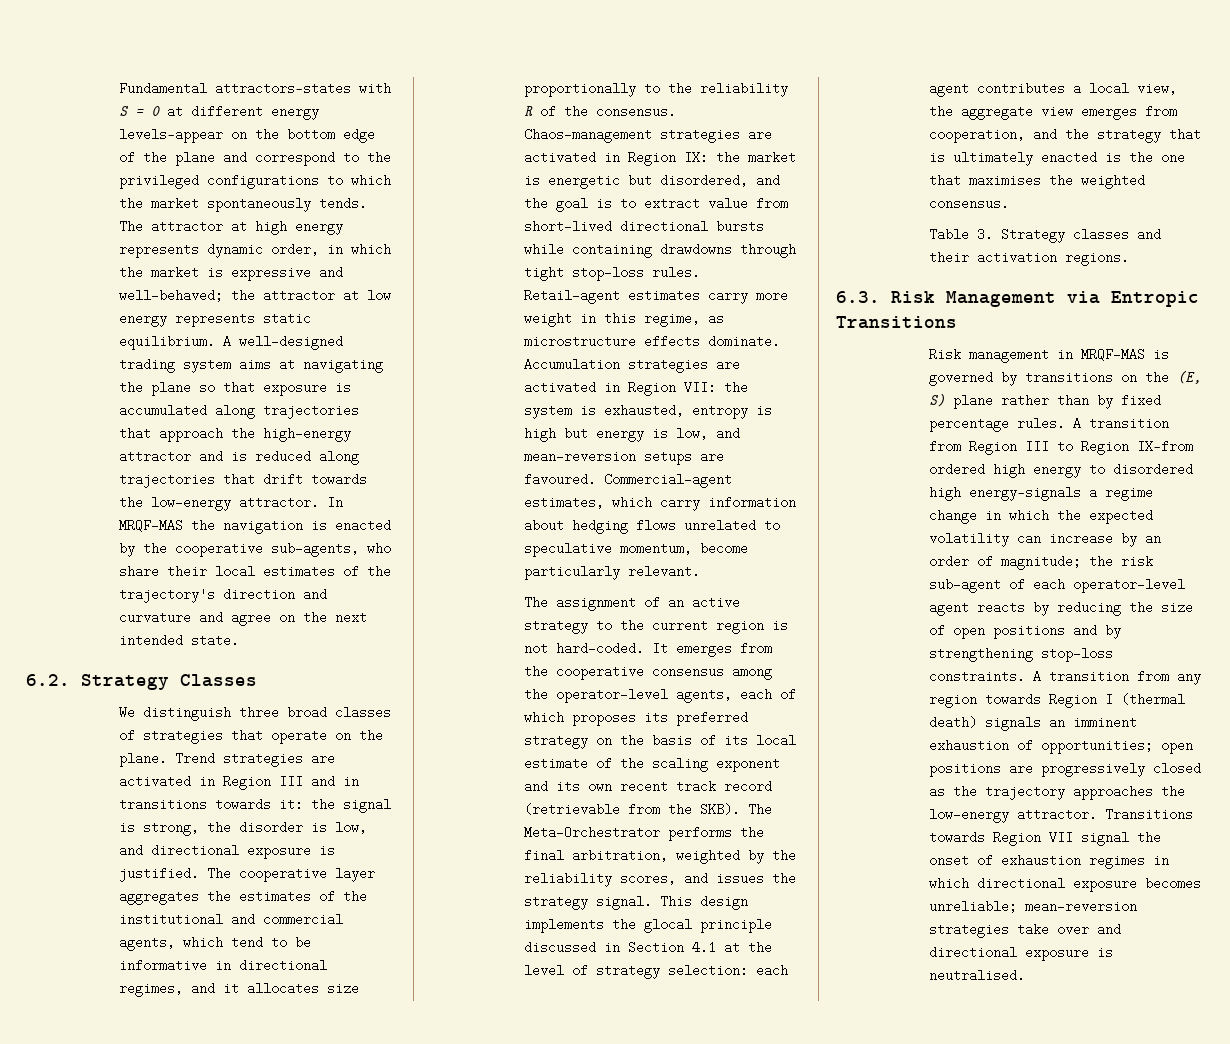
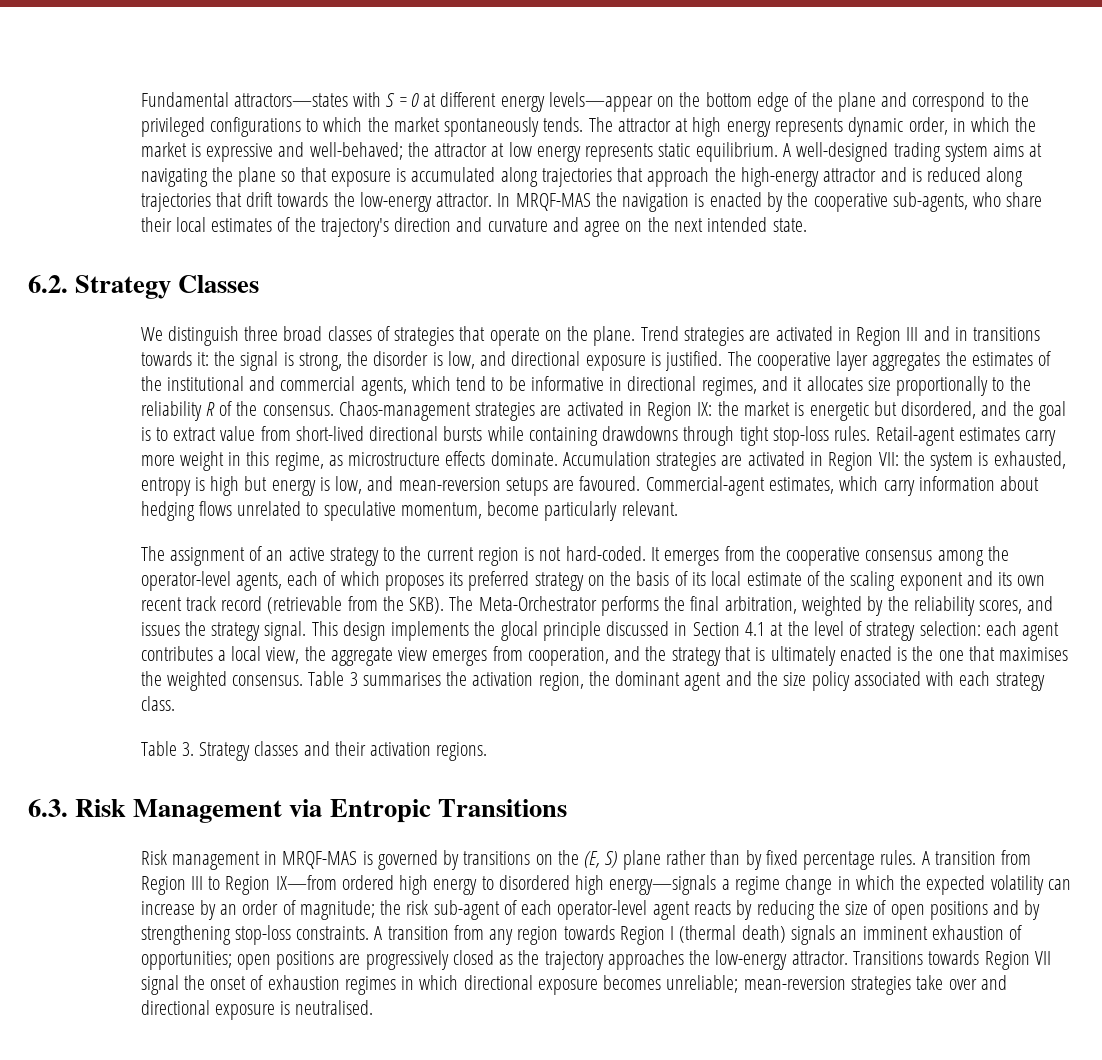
(1009, 203) none -> [308,671,1045,691] [140,696,175,711] Table 3 summarises the activation region, the dominant agent and the size policy associated with each strategy class.

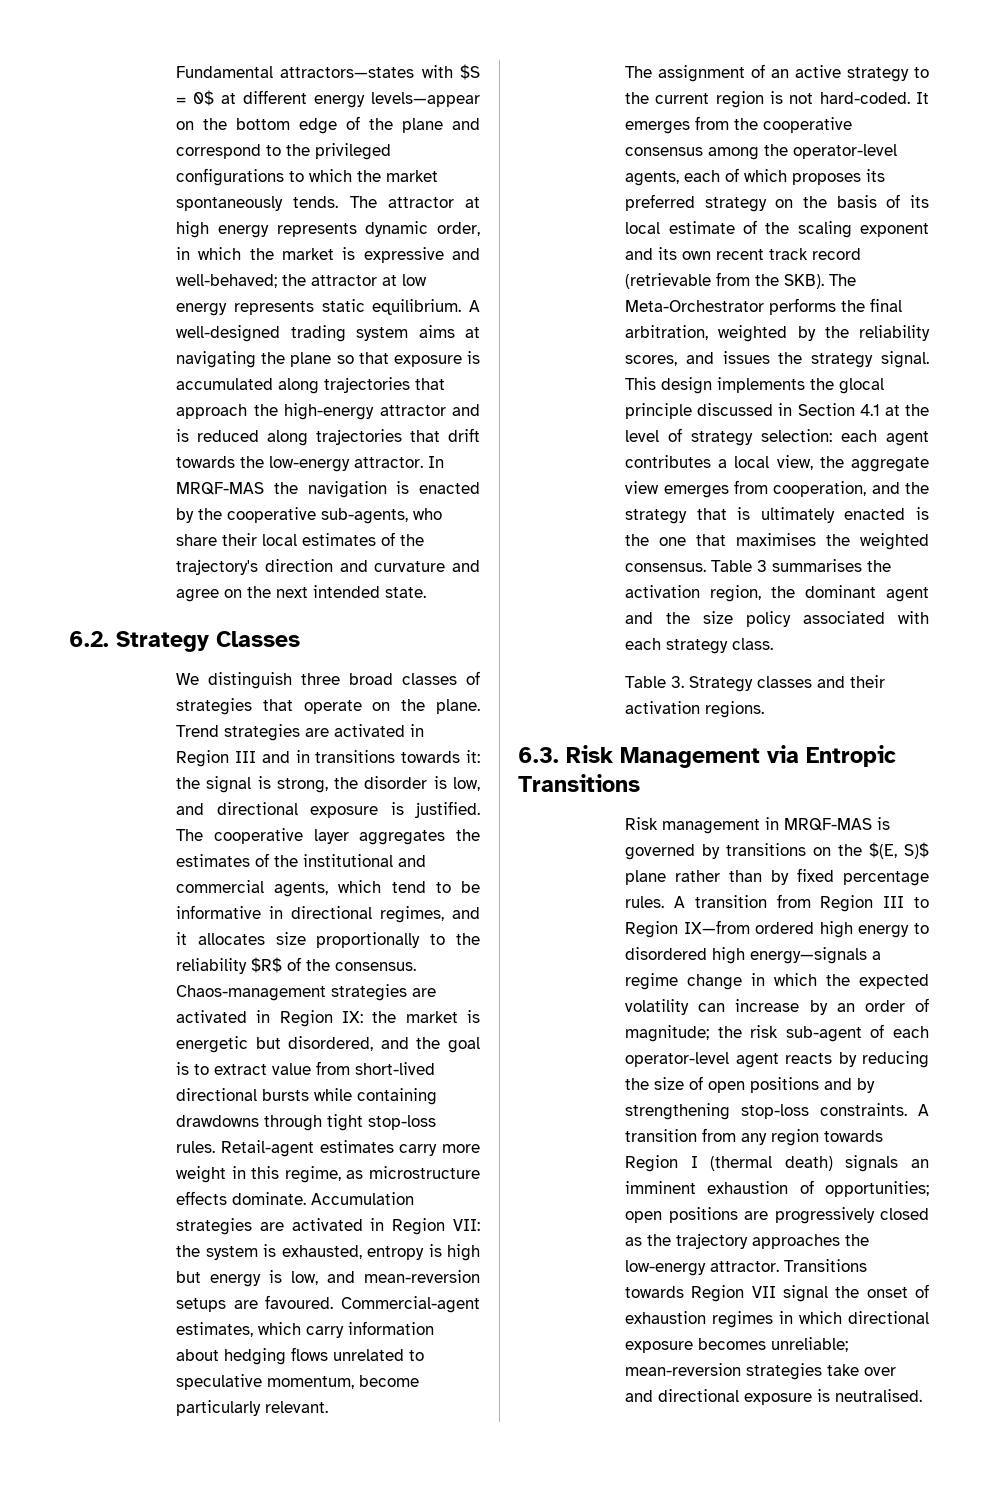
[386,93,419,107] S = 0 -> [460,64,480,80] [176,90,215,106] $S = 0$
[205,402,215,416] R -> [251,957,283,973] $R$
[584,851,618,868] (E, S) -> [869,842,929,859] $(E, S)$

